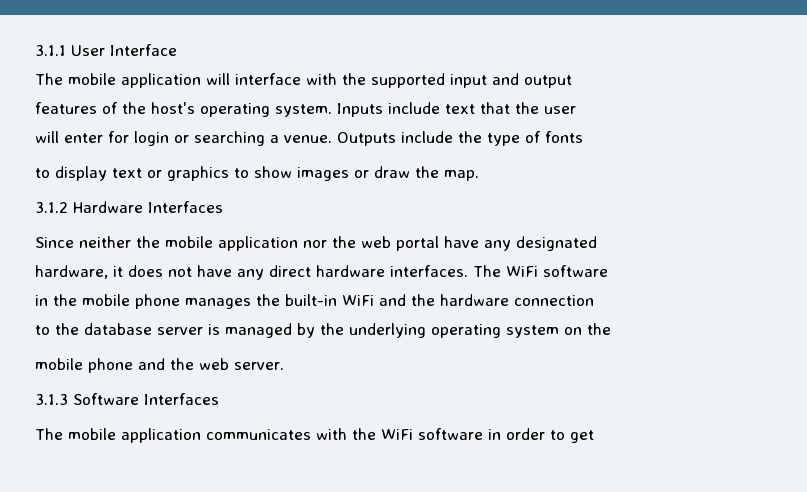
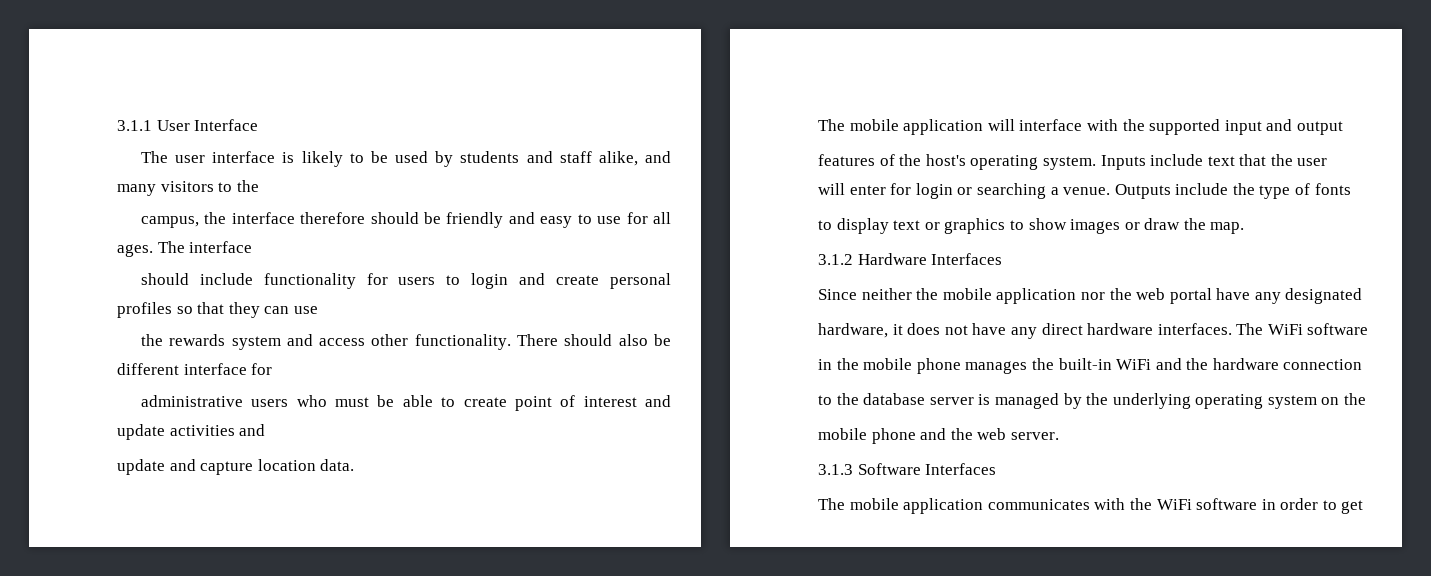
(177, 50) none -> [140,151,671,167] [117,180,259,196] [140,212,671,228] [117,241,253,257] [140,273,671,289] [117,302,318,318] [140,334,671,350] [117,363,273,375] [140,395,672,411] [117,424,266,440] [117,459,355,475] // The user interface is likely to be used by students and staff alike, and many visitors to the // campus, the interface therefore should be friendly and easy to use for all ages. The interface // should include functionality for users to login and create personal profiles so that they can use // the rewards system and access other functionality. There should also be different interface for // administrative users who must be able to create point of interest and update activities and // update and capture location data.

